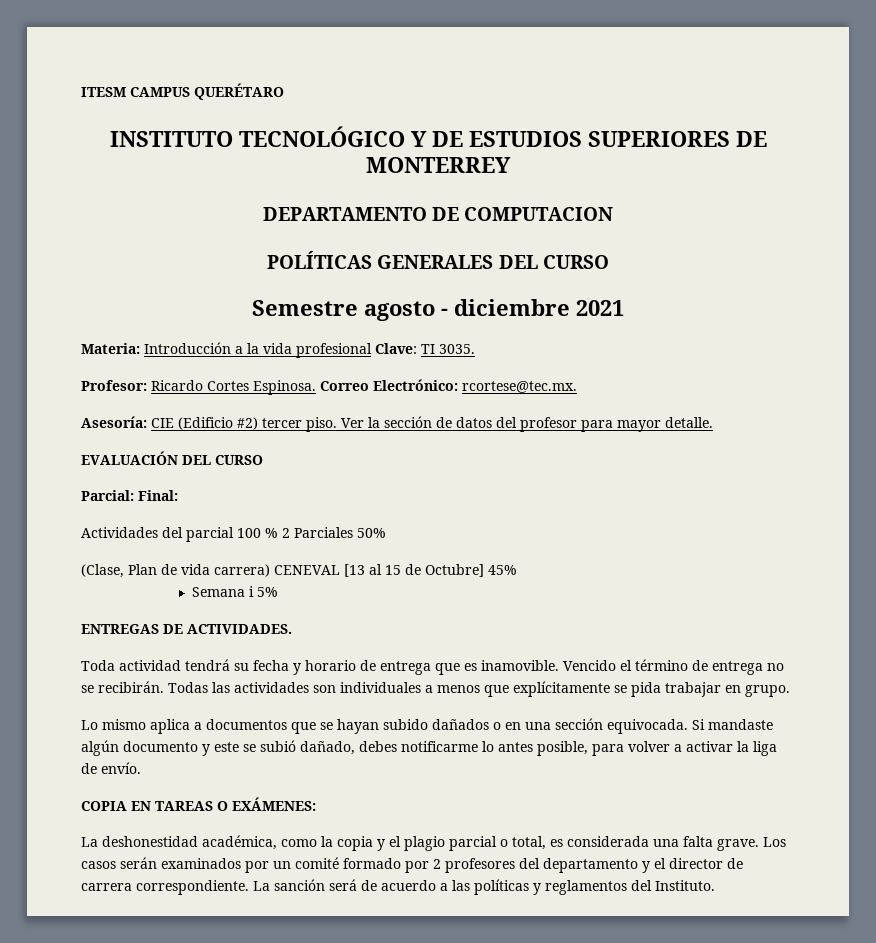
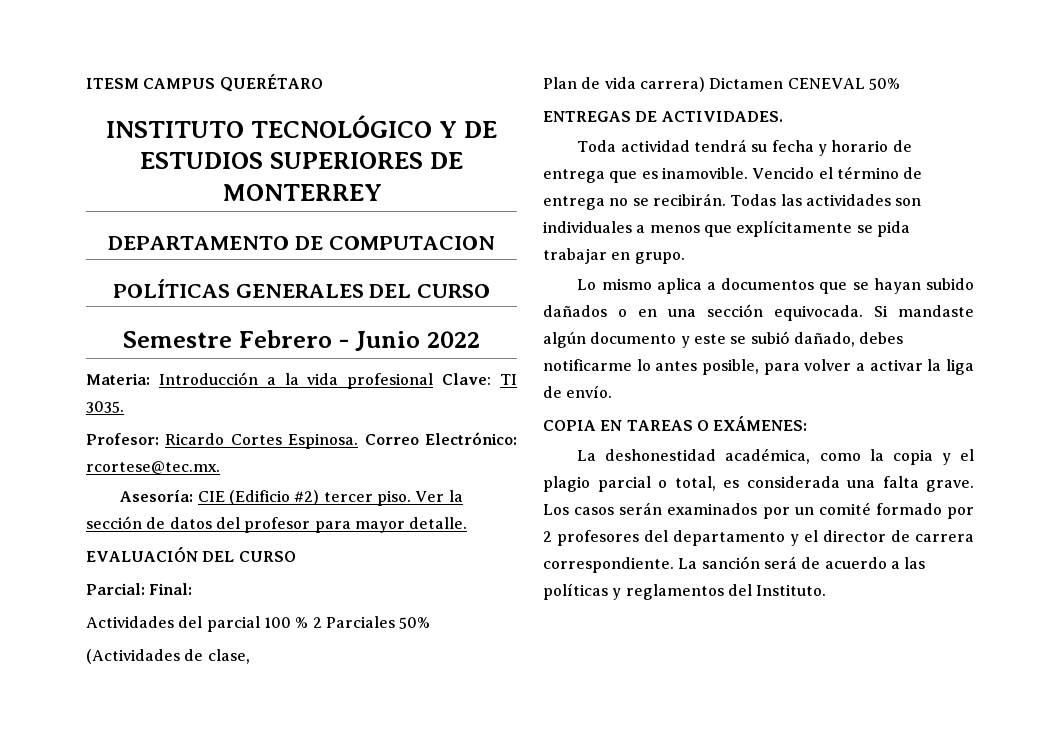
[364,299,624,321] agosto - diciembre 2021 -> [238,330,480,351] Febrero - Junio 2022
[81,564,124,578] (Clase, -> [86,649,250,664] (Actividades de clase, //
[274,564,517,577] [191,586,278,597] CENEVAL [13 al 15 de Octubre] 45% // Semana i 5% -> [709,77,900,90] Dictamen CENEVAL 50%

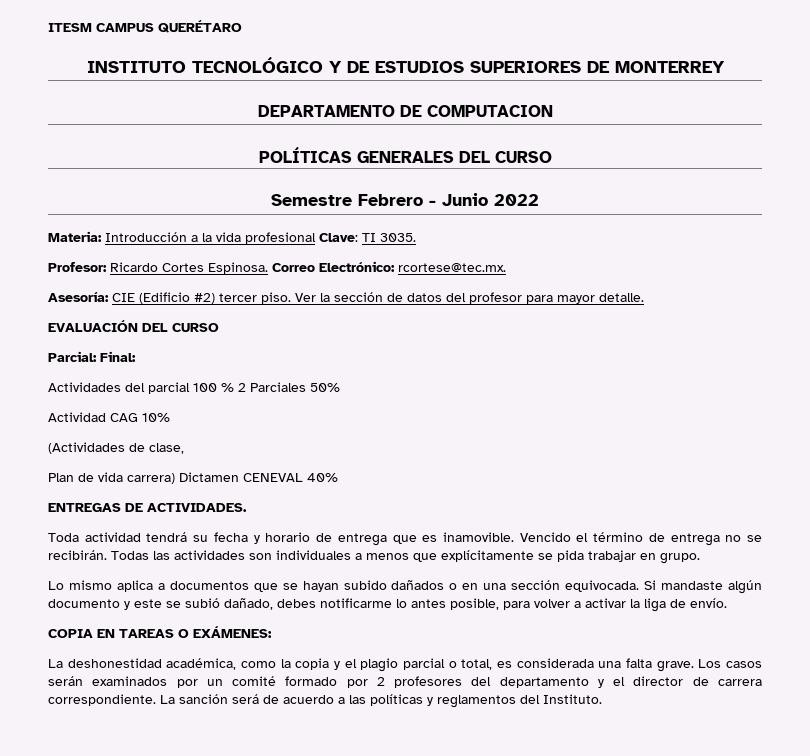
(431, 623) none -> [48,412,170,422] // Actividad CAG 10%
[868,78,900,90] 50% -> [307,473,338,482] 40%

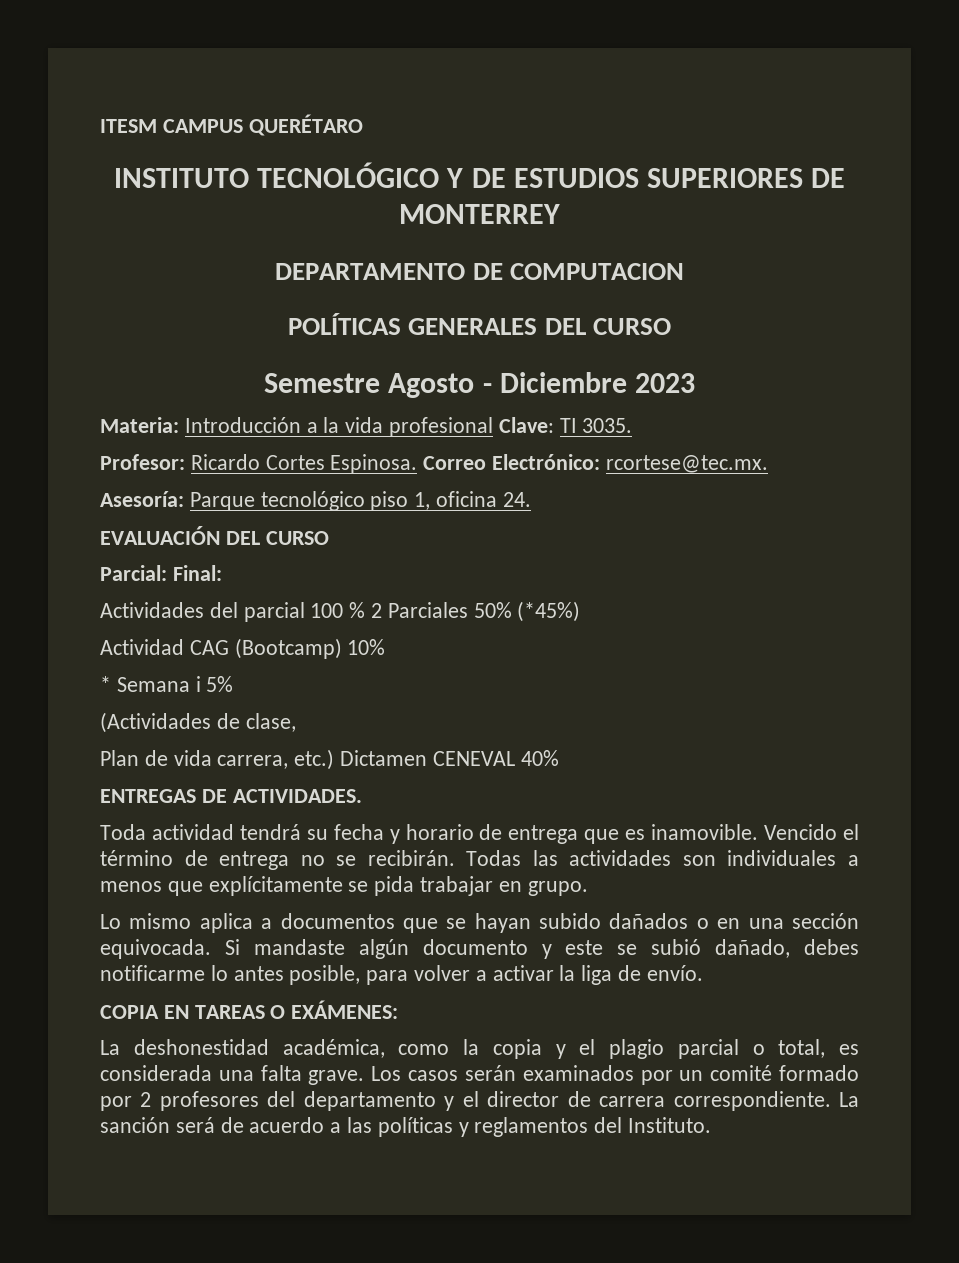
[358,193,539,206] Febrero - Junio 2022 -> [388,372,695,398] Agosto - Diciembre 2023
[112,292,644,304] CIE (Edificio #2) tercer piso. Ver la sección de datos del profesor para mayor detalle. -> [189,491,531,511] Parque tecnológico piso 1, oficina 24.
(340, 387) none -> [517,601,581,622] (*45%)
(138, 417) none -> [234,638,342,659] (Bootcamp)
(170, 417) none -> [100,676,234,692] // * Semana i 5%
[127,473,175,484] carrera) -> [217,749,335,770] carrera, etc.)

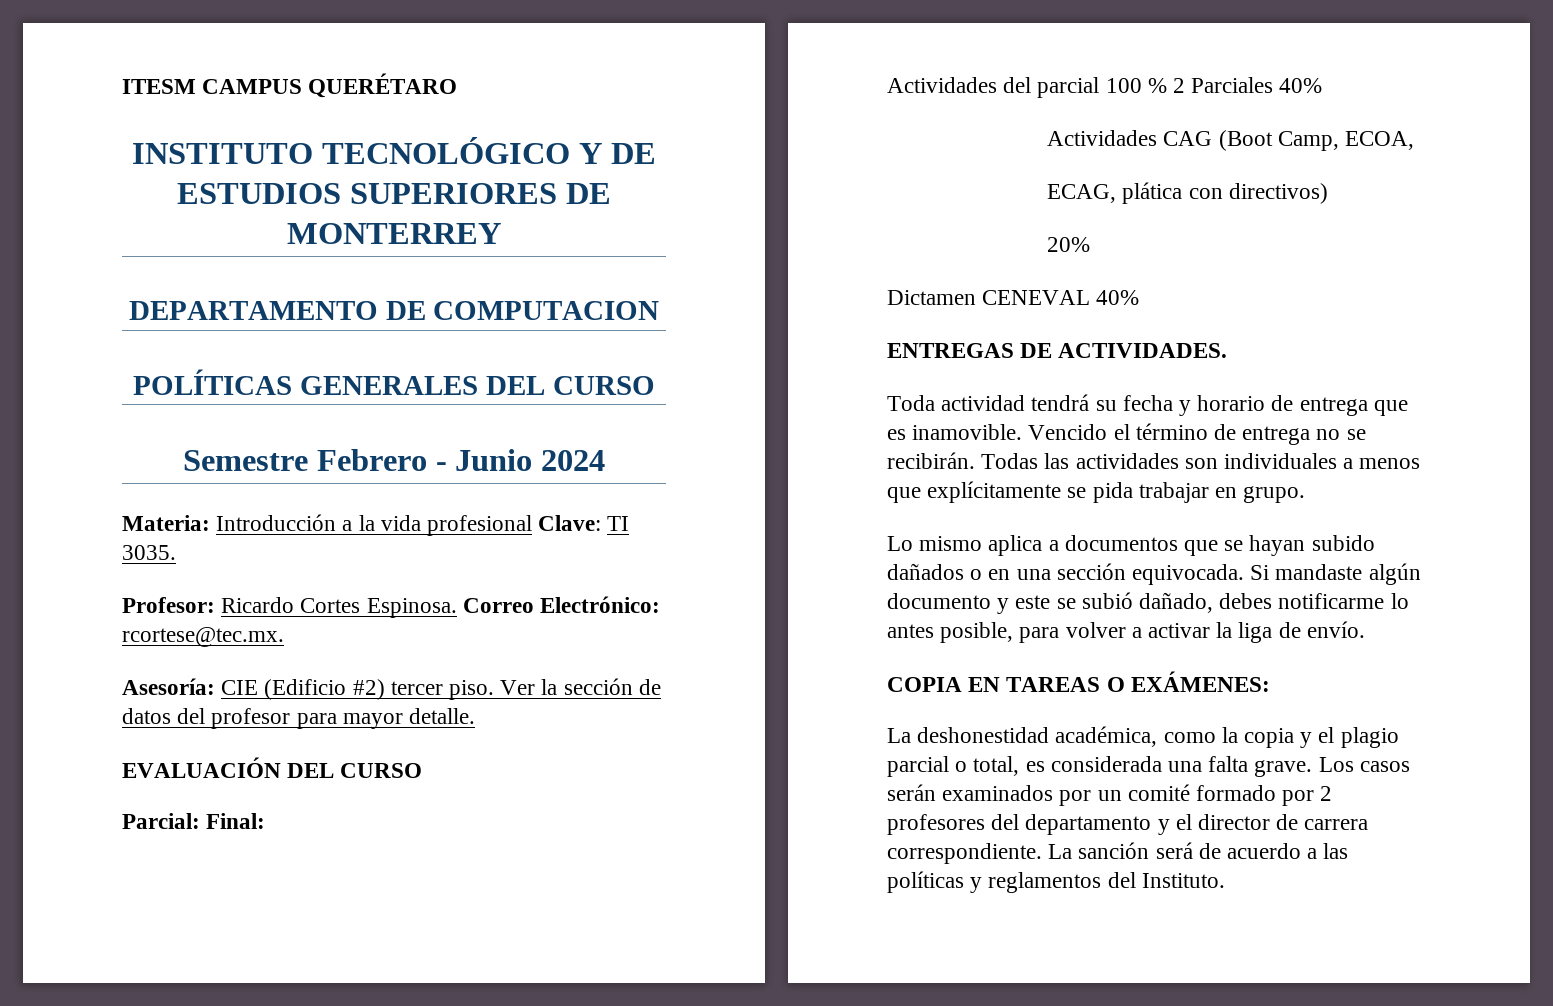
[388,372,695,398] Agosto - Diciembre 2023 -> [316,449,606,471] Febrero - Junio 2024
[189,491,531,511] Parque tecnológico piso 1, oficina 24. -> [221,678,661,700] [122,708,476,729] CIE (Edificio #2) tercer piso. Ver la sección de datos del profesor para mayor detalle.
[473,601,581,622] [100,638,386,659] [100,676,234,692] [100,712,296,733] [100,749,335,770] 50% (*45%) // Actividad CAG (Bootcamp) 10% // * Semana i 5% // (Actividades de clase, // Plan de vida carrera, etc.) -> [1279,78,1323,93] [1047,130,1415,151] [1047,182,1328,204] [1047,237,1091,252] 40% // Actividades CAG (Boot Camp, ECOA, // ECAG, plática con directivos) // 20% //

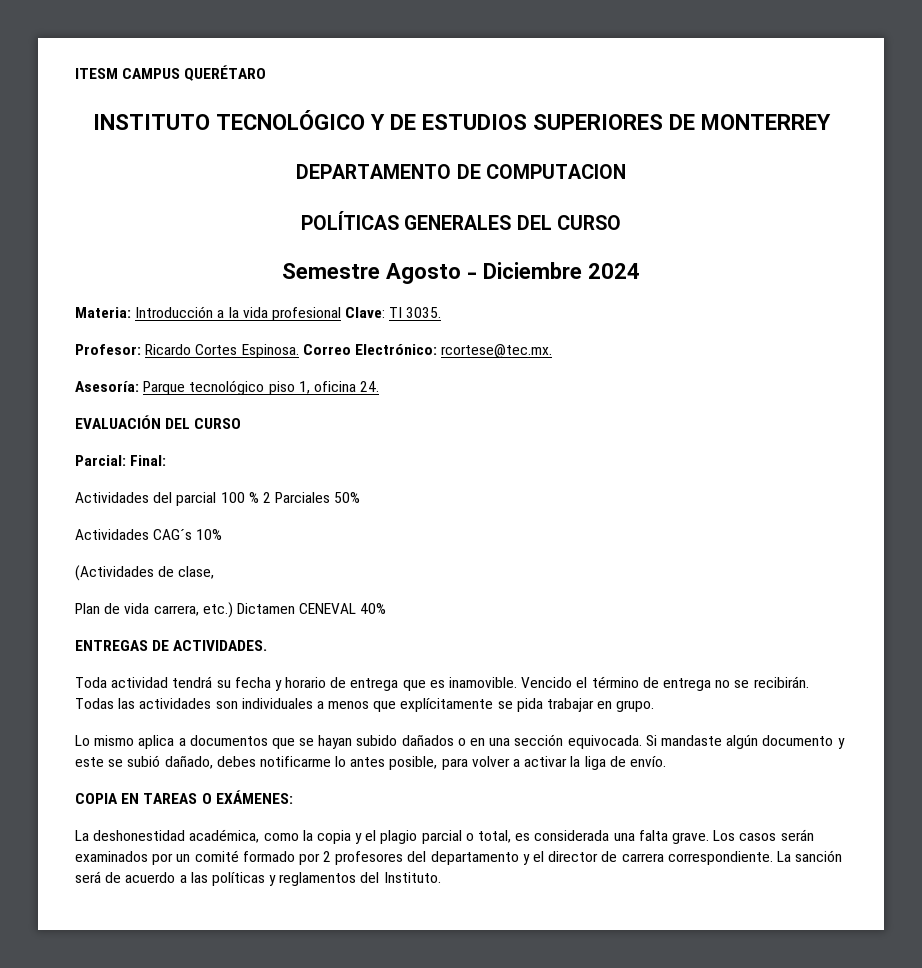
[316,449,533,471] Febrero - Junio -> [386,262,582,284] Agosto - Diciembre
[221,678,661,700] [122,708,476,729] CIE (Edificio #2) tercer piso. Ver la sección de datos del profesor para mayor detalle. -> [143,380,380,395] Parque tecnológico piso 1, oficina 24.
[1279,78,1323,93] [1047,130,1415,151] [1047,182,1328,204] [1047,237,1091,252] 40% // Actividades CAG (Boot Camp, ECOA, // ECAG, plática con directivos) // 20% // -> [334,492,361,503] [75,529,223,540] [75,565,215,581] [75,602,233,618] 50% // Actividades CAG´s 10% // (Actividades de clase, // Plan de vida carrera, etc.)

